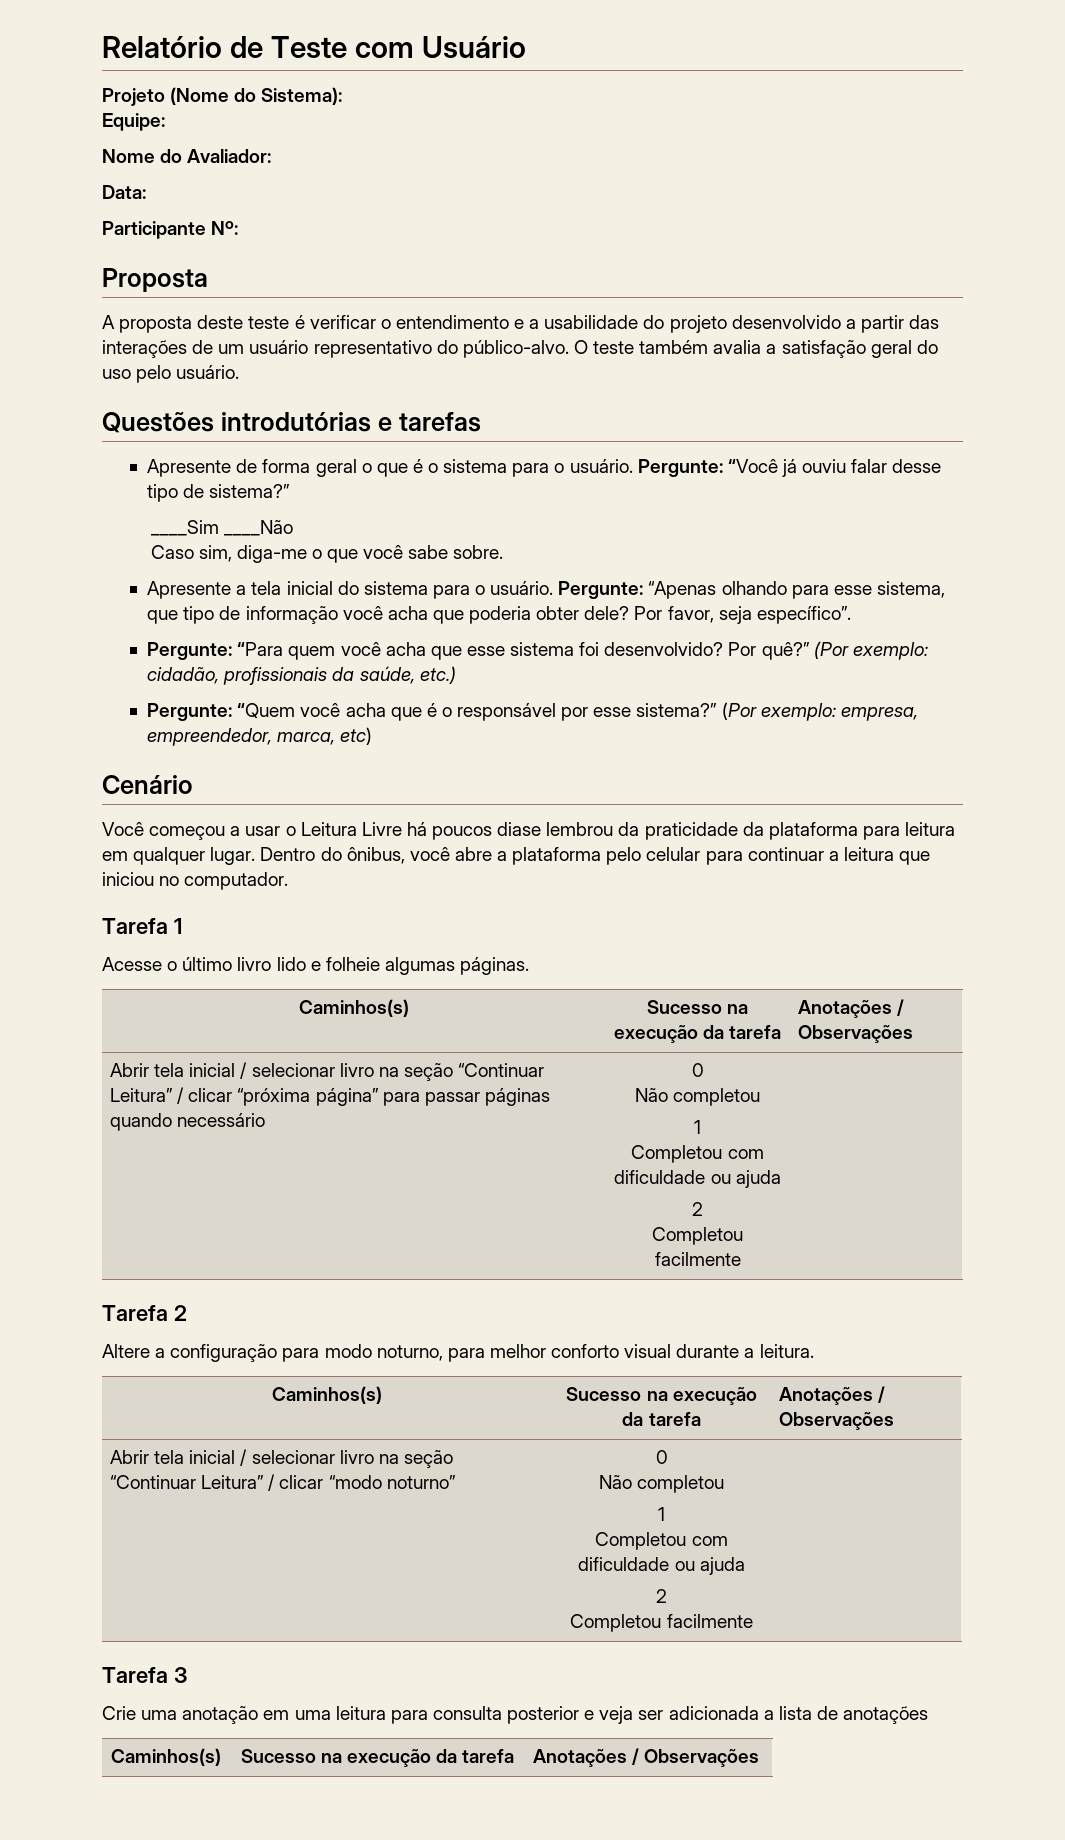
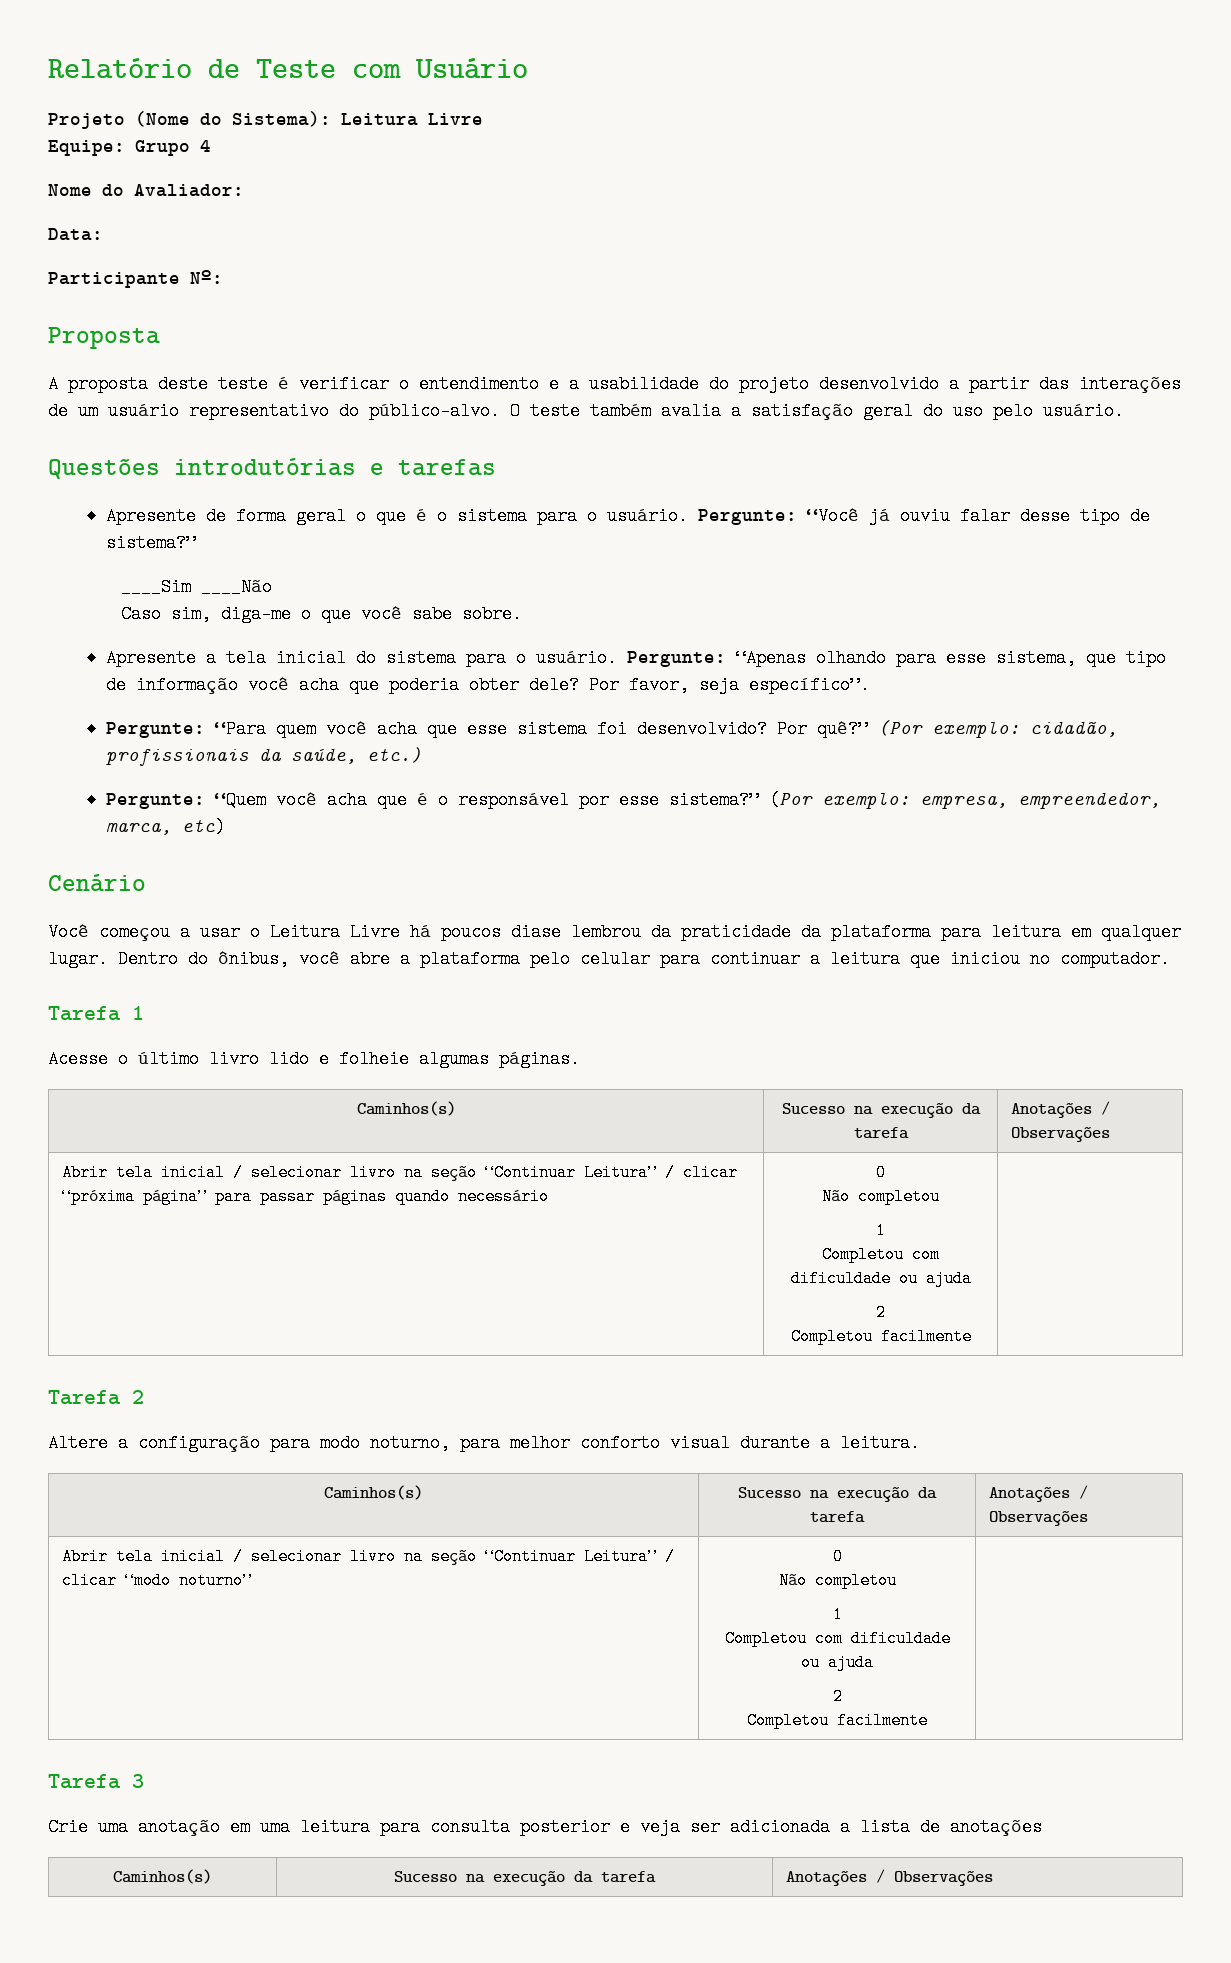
(343, 96) none -> [341,113,483,126] Leitura Livre
(165, 122) none -> [135,140,211,156] Grupo 4

